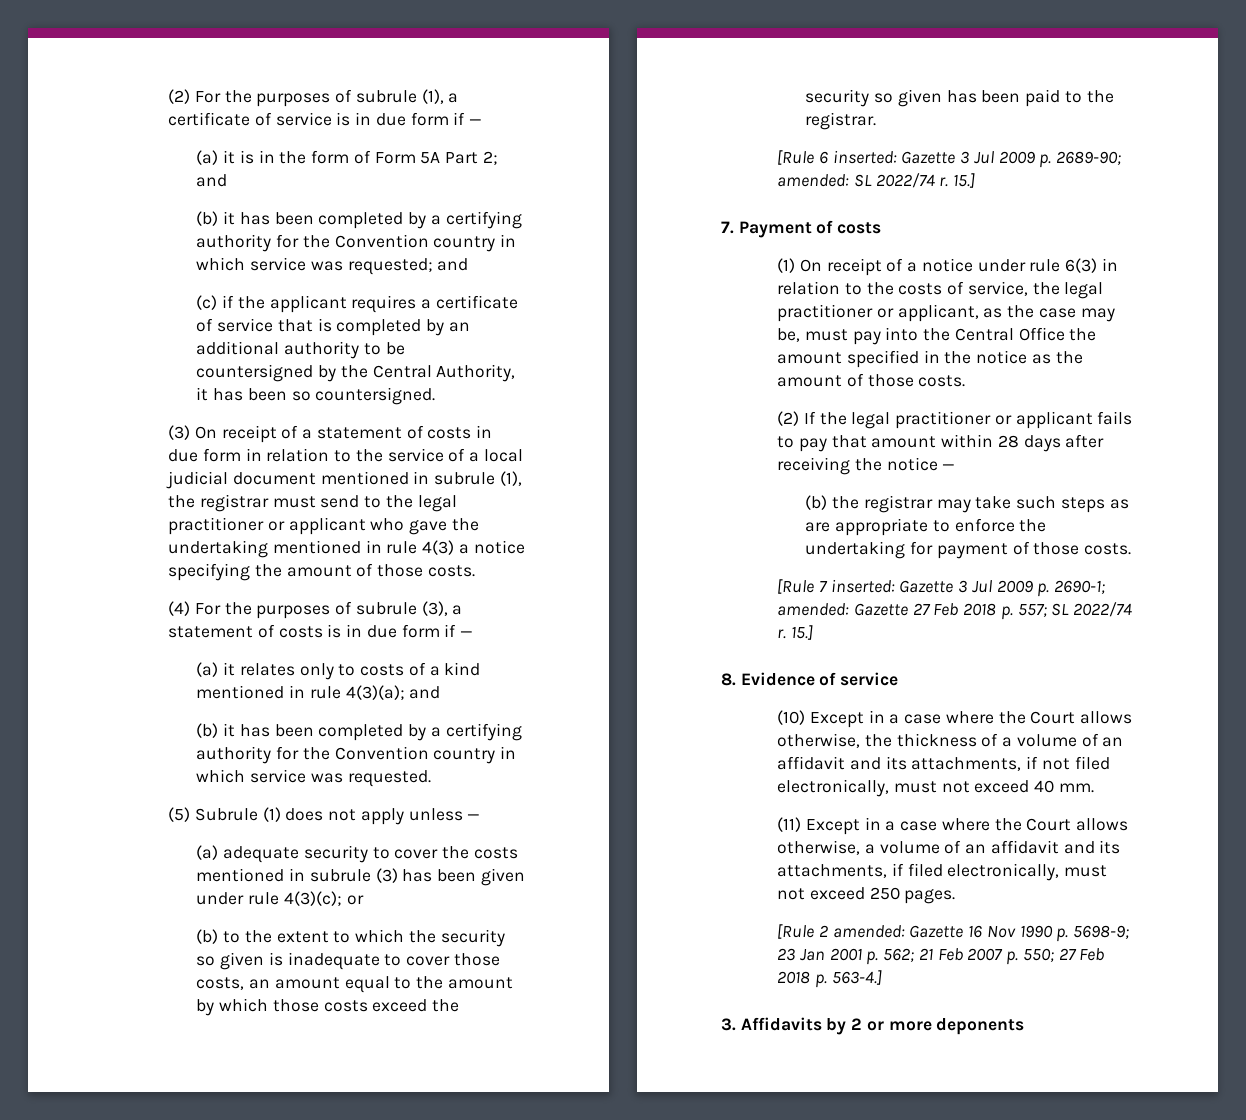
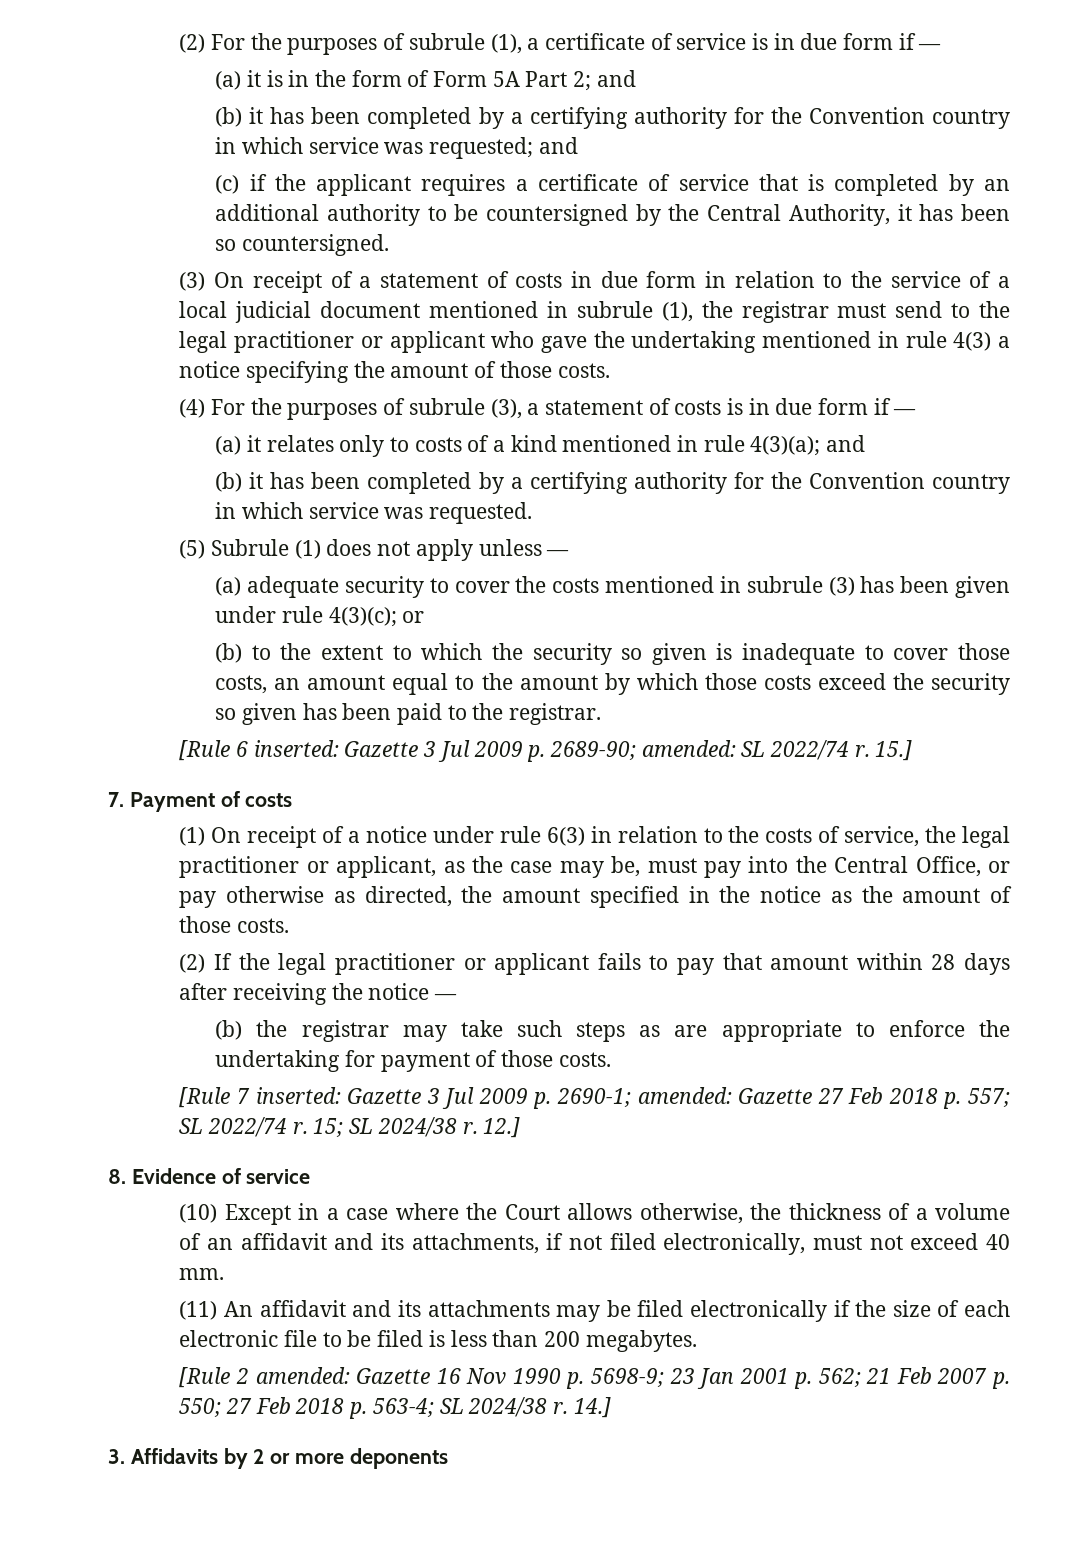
[1018,327,1065,341] Office -> [915,856,1010,877] [179,886,452,908] Office, or pay otherwise as directed,
[791,625,814,640] 15.] -> [313,1117,521,1138] 15; SL 2024/38 r. 12.]
[806,817,1129,835] [777,840,1121,855] [777,863,1108,881] [777,887,956,904] Except in a case where the Court allows otherwise, a volume of an affidavit and its attachments, if filed electronically, must not exceed 250 pages. -> [224,1300,1011,1322] [179,1330,697,1352] An affidavit and its attachments may be filed electronically if the size of each electronic file to be filed is less than 200 megabytes.
[831,970,882,985] 563-4.] -> [372,1397,611,1418] 563-4; SL 2024/38 r. 14.]

